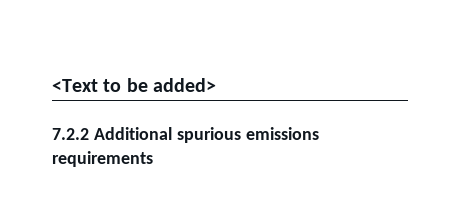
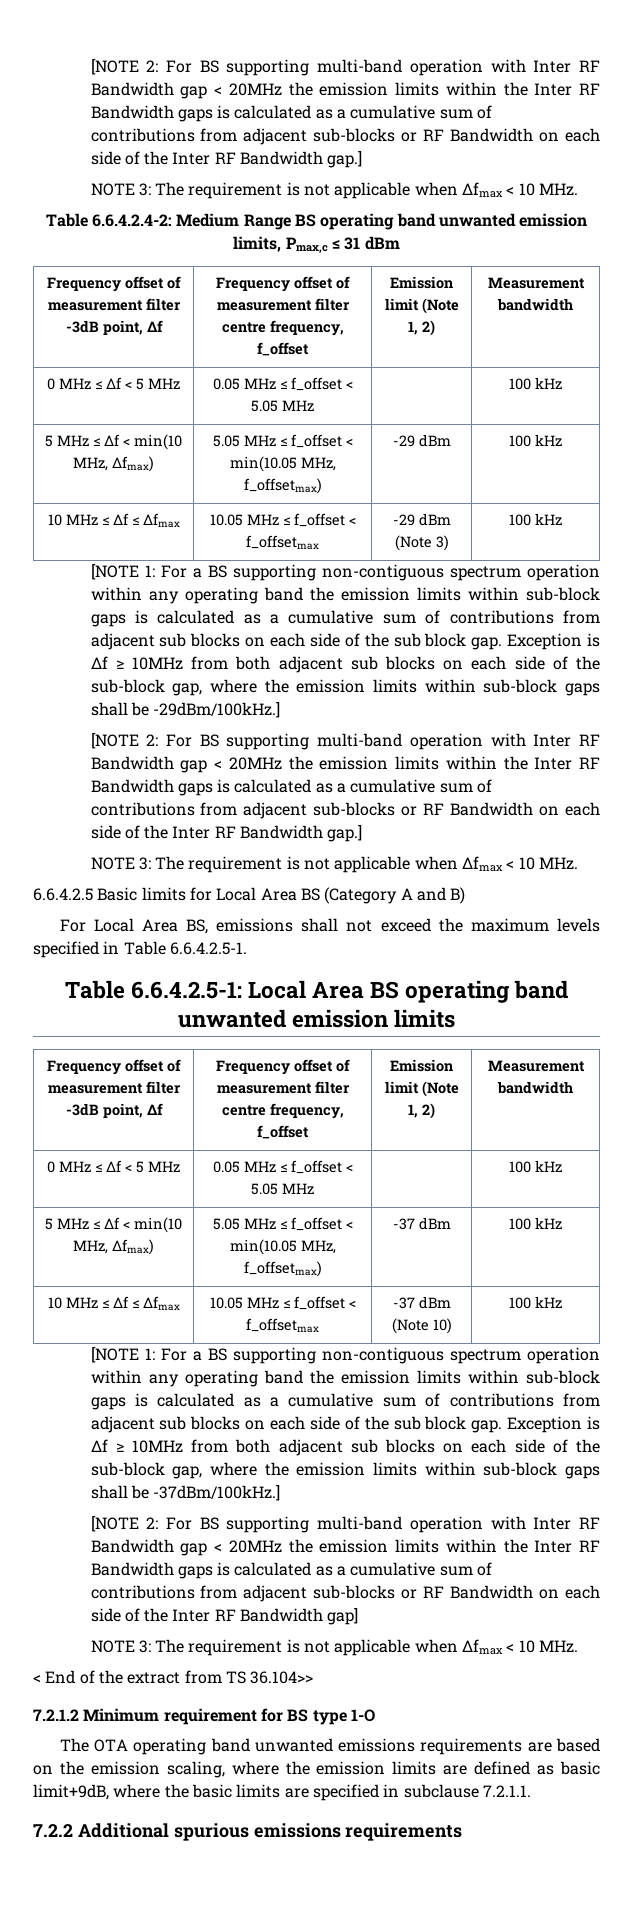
[52,78,216,92] <Text to be added> -> [90,59,601,76] [90,82,601,99] [90,105,493,122] [90,128,601,145] [90,151,363,168] [90,182,579,199] [45,213,588,230] [233,236,400,253] [47,276,181,292] [47,298,181,311] [65,320,163,335] [216,276,350,292] [216,298,350,311] [221,320,344,336] [257,342,309,356] [390,276,453,289] [384,298,459,314] [408,320,435,336] [487,277,585,289] [497,298,573,311] [47,377,180,390] [212,377,353,391] [251,400,314,412] [509,377,562,390] [45,434,182,450] [73,456,154,472] [212,434,353,448] [229,456,336,472] [243,478,322,494] [392,434,451,447] [509,434,562,447] [47,513,180,528] [209,513,356,527] [246,535,319,550] [392,513,451,526] [394,535,449,551] [509,513,562,526] [90,564,601,581] [90,587,601,604] [90,610,600,627] [90,633,600,650] [90,656,601,673] [90,679,601,696] [90,702,281,718] [90,733,601,750] [90,756,601,773] [90,779,493,796] [90,802,601,819] [90,825,363,842] [90,856,579,873] [33,887,466,904] [59,918,600,934] [33,941,247,958] [64,980,569,1003] [177,1009,456,1028] [47,1059,181,1075] [47,1081,181,1094] [65,1103,163,1118] [216,1059,350,1075] [216,1081,350,1094] [221,1103,344,1119] [257,1125,309,1139] [390,1059,453,1072] [384,1081,459,1097] [408,1103,435,1119] [487,1060,585,1072] [497,1081,573,1094] [47,1160,180,1173] [212,1160,353,1174] [251,1183,314,1195] [509,1160,562,1173] [45,1217,182,1233] [73,1239,154,1255] [212,1217,353,1231] [229,1239,336,1255] [243,1261,322,1277] [392,1217,451,1230] [509,1217,562,1230] [47,1296,180,1311] [209,1296,356,1310] [246,1318,319,1333] [392,1296,451,1309] [391,1318,452,1334] [509,1296,562,1309] [90,1347,601,1364] [90,1370,601,1387] [90,1393,600,1410] [90,1416,600,1433] [90,1439,601,1456] [90,1462,601,1479] [90,1485,281,1501] [90,1516,601,1533] [90,1539,601,1556] [90,1562,493,1579] [90,1585,601,1602] [90,1608,359,1625] [90,1639,579,1656] [33,1670,314,1684] [33,1708,375,1725] [59,1738,600,1755] [33,1761,601,1778] [33,1784,531,1801] [NOTE 2: For BS supporting multi-band operation with Inter RF Bandwidth gap < 20MHz the emission limits within the Inter RF Bandwidth gaps is calculated as a cumulative sum of contributions from adjacent sub-blocks or RF Bandwidth on each side of the Inter RF Bandwidth gap.] // NOTE 3: The requirement is not applicable when Δfmax < 10 MHz. // Table 6.6.4.2.4-2: Medium Range BS operating band unwanted emission limits, Pmax,c ≤ 31 dBm // Frequency offset of measurement filter -3dB point, Δf | Frequency offset of measurement filter centre frequency, f_offset | Emission limit (Note 1, 2) | Measurement bandwidth // 0 MHz ≤ Δf < 5 MHz | 0.05 MHz ≤ f_offset < 5.05 MHz | | 100 kHz // 5 MHz ≤ Δf < min(10 MHz, Δfmax) | 5.05 MHz ≤ f_offset < min(10.05 MHz, f_offsetmax) | -29 dBm | 100 kHz // 10 MHz ≤ Δf ≤ Δfmax | 10.05 MHz ≤ f_offset < f_offsetmax | -29 dBm (Note 3) | 100 kHz // [NOTE 1: For a BS supporting non-contiguous spectrum operation within any operating band the emission limits within sub-block gaps is calculated as a cumulative sum of contributions from adjacent sub blocks on each side of the sub block gap. Exception is Δf ≥ 10MHz from both adjacent sub blocks on each side of the sub-block gap, where the emission limits within sub-block gaps shall be -29dBm/100kHz.] // [NOTE 2: For BS supporting multi-band operation with Inter RF Bandwidth gap < 20MHz the emission limits within the Inter RF Bandwidth gaps is calculated as a cumulative sum of contributions from adjacent sub-blocks or RF Bandwidth on each side of the Inter RF Bandwidth gap.] // NOTE 3: The requirement is not applicable when Δfmax < 10 MHz. // 6.6.4.2.5 Basic limits for Local Area BS (Category A and B) // For Local Area BS, emissions shall not exceed the maximum levels specified in Table 6.6.4.2.5-1. // Table 6.6.4.2.5-1: Local Area BS operating band unwanted emission limits // Frequency offset of measurement filter -3dB point, Δf | Frequency offset of measurement filter centre frequency, f_offset | Emission limit (Note 1, 2) | Measurement bandwidth // 0 MHz ≤ Δf < 5 MHz | 0.05 MHz ≤ f_offset < 5.05 MHz | | 100 kHz // 5 MHz ≤ Δf < min(10 MHz, Δfmax) | 5.05 MHz ≤ f_offset < min(10.05 MHz, f_offsetmax) | -37 dBm | 100 kHz // 10 MHz ≤ Δf ≤ Δfmax | 10.05 MHz ≤ f_offset < f_offsetmax | -37 dBm (Note 10) | 100 kHz // [NOTE 1: For a BS supporting non-contiguous spectrum operation within any operating band the emission limits within sub-block gaps is calculated as a cumulative sum of contributions from adjacent sub blocks on each side of the sub block gap. Exception is Δf ≥ 10MHz from both adjacent sub blocks on each side of the sub-block gap, where the emission limits within sub-block gaps shall be -37dBm/100kHz.] // [NOTE 2: For BS supporting multi-band operation with Inter RF Bandwidth gap < 20MHz the emission limits within the Inter RF Bandwidth gaps is calculated as a cumulative sum of contributions from adjacent sub-blocks or RF Bandwidth on each side of the Inter RF Bandwidth gap] // NOTE 3: The requirement is not applicable when Δfmax < 10 MHz. // < End of the extract from TS 36.104>> // 7.2.1.2 Minimum requirement for BS type 1-O // The OTA operating band unwanted emissions requirements are based on the emission scaling, where the emission limits are defined as basic limit+9dB, where the basic limits are specified in subclause 7.2.1.1.

